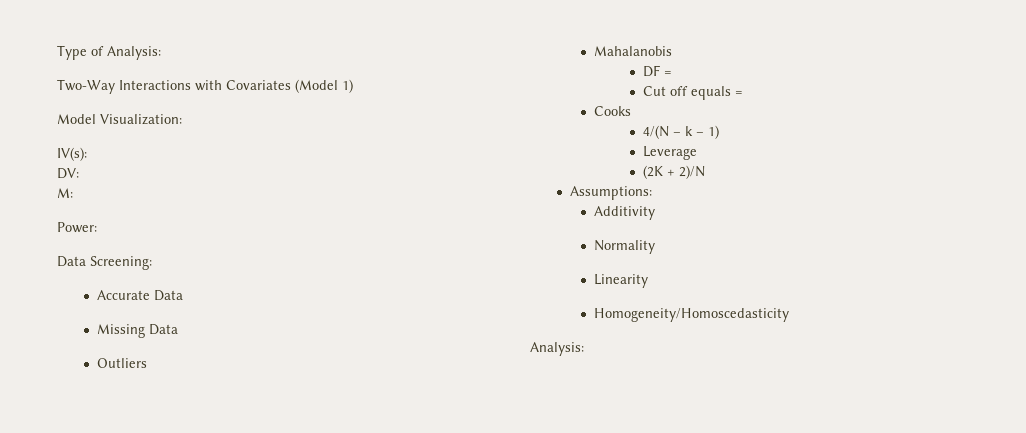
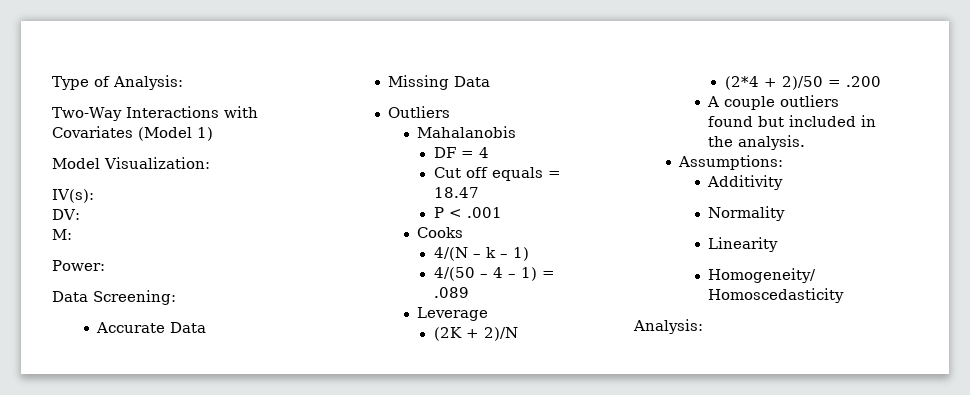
(672, 73) none -> [478,147,489,158] 4
(743, 93) none -> [433,187,479,198] [433,207,502,218] 18.47 // P < .001
[642,146,697,160] [642,165,705,179] Leverage // (2K + 2)/N -> [433,267,555,281] [433,287,469,298] [417,307,489,321] [433,327,518,341] [724,76,881,90] [707,95,840,110] [708,115,877,127] [708,135,806,150] 4/(50 – 4 – 1) = .089 // Leverage // (2K + 2)/N // (2*4 + 2)/50 = .200 // A couple outliers found but included in the analysis.

